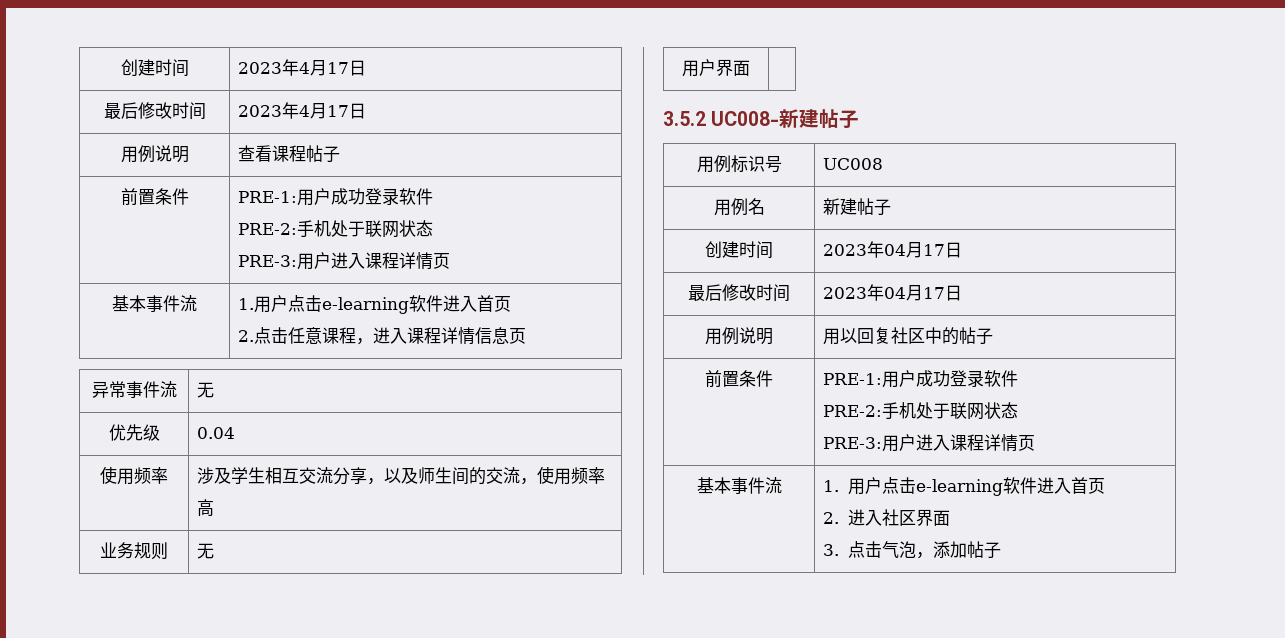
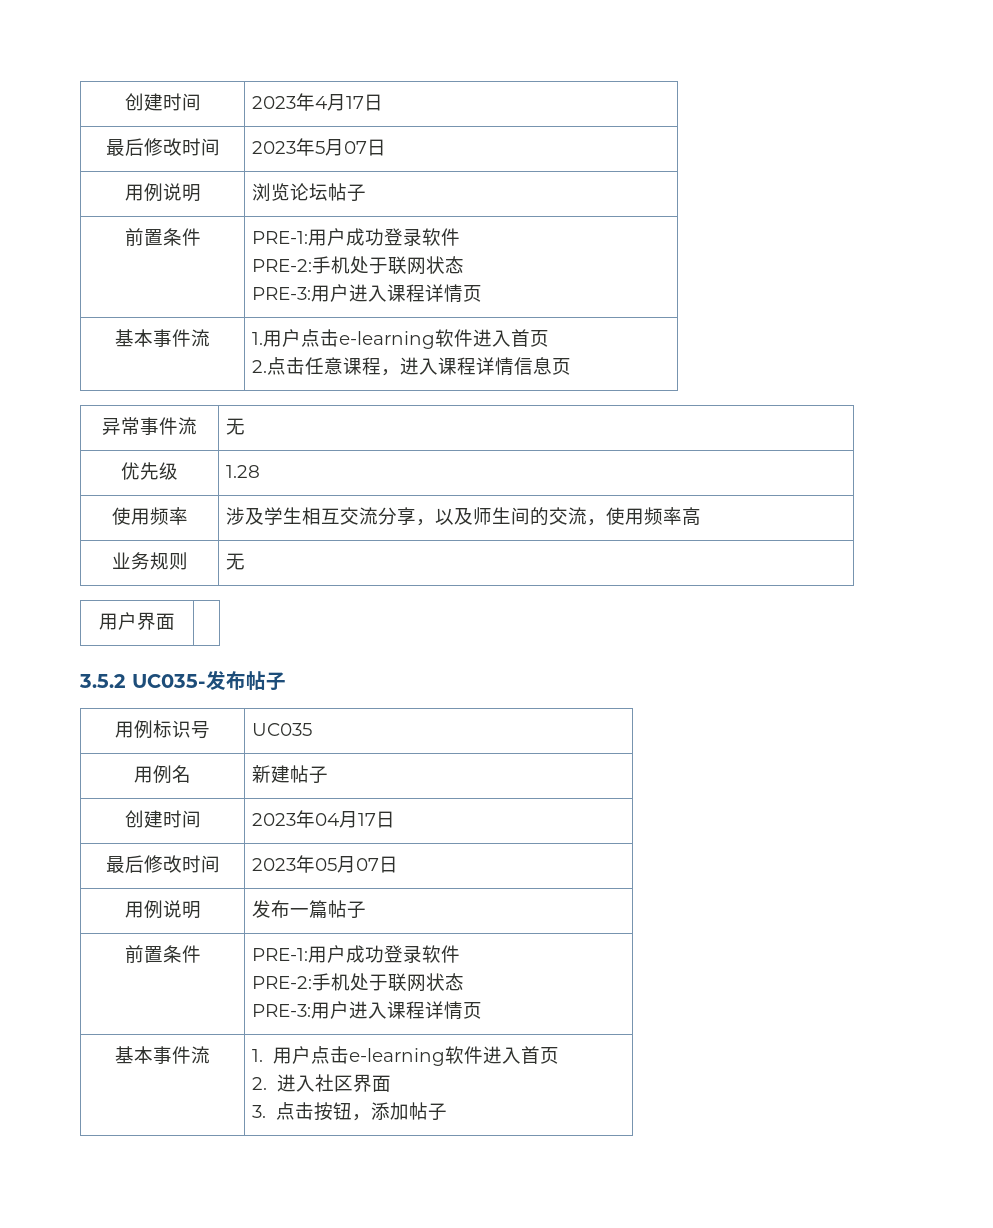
[299,103,367,119] [120,145,189,163] [238,145,307,162] 4月17日 // 用例说明 | 查看课程 -> [315,139,387,156] [124,183,201,202] [252,183,329,201] 5月07日 // 用例说明 | 浏览论坛
[197,427,236,439] 0.04 -> [226,465,261,478] 1.28
[711,109,820,128] UC008-新建 -> [132,670,246,690] UC035-发布
[823,158,884,170] UC008 -> [252,723,313,736] UC035
[884,285,963,301] [705,327,773,345] [823,327,960,345] 04月17日 // 用例说明 | 用以回复社区中的 -> [315,856,399,873] [124,900,201,919] [252,900,329,919] 05月07日 // 用例说明 | 发布一篇
[881,541,916,558] 气泡 -> [313,1102,352,1121] 按钮

